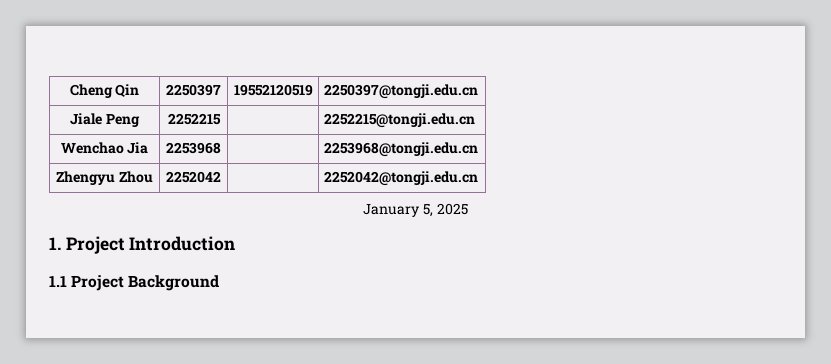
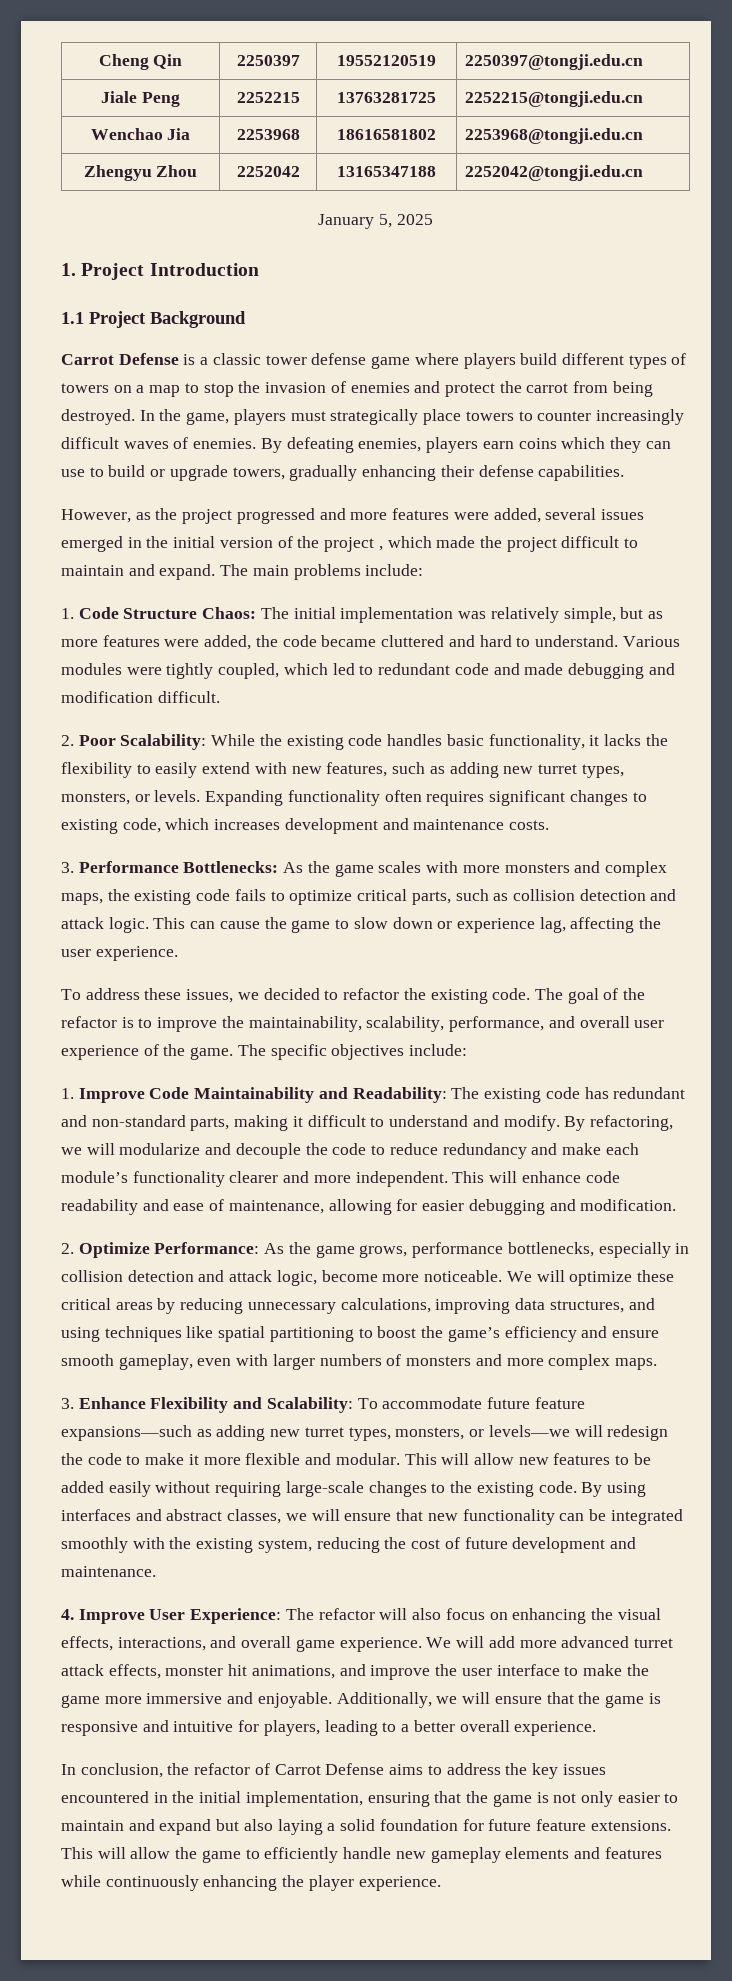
(221, 119) none -> [337,92,436,103] 13763281725
(221, 148) none -> [337,129,436,140] 18616581802
(221, 177) none -> [337,166,436,177] 13165347188
(220, 283) none -> [61,353,687,369] [61,381,653,397] [61,409,684,425] [61,437,671,453] [61,465,625,481] [61,508,644,524] [61,536,639,552] [61,564,424,580] [61,607,663,623] [61,635,680,650] [61,663,675,679] [61,691,220,703] [61,734,668,750] [61,762,624,778] [61,790,647,806] [61,818,550,834] [61,861,667,877] [61,889,677,905] [61,917,662,933] [61,946,178,961] [61,988,646,1004] [61,1016,665,1032] [61,1044,468,1060] [61,1087,686,1103] [61,1115,673,1131] [61,1143,639,1159] [61,1171,620,1187] [61,1199,677,1215] [61,1242,690,1258] [61,1270,674,1286] [61,1298,655,1314] [61,1326,659,1342] [61,1354,657,1370] [61,1397,585,1413] [61,1425,669,1441] [61,1453,651,1465] [61,1481,646,1497] [61,1509,683,1525] [61,1537,636,1553] [61,1566,156,1577] [61,1608,661,1624] [61,1636,673,1652] [61,1664,649,1680] [61,1692,661,1708] [61,1720,597,1736] [61,1763,606,1779] [61,1791,679,1807] [61,1819,671,1835] [61,1847,662,1863] [61,1875,441,1891] // Carrot Defense is a classic tower defense game where players build different types of towers on a map to stop the invasion of enemies and protect the carrot from being destroyed. In the game, players must strategically place towers to counter increasingly difficult waves of enemies. By defeating enemies, players earn coins which they can use to build or upgrade towers, gradually enhancing their defense capabilities. // However, as the project progressed and more features were added, several issues emerged in the initial version of the project , which made the project difficult to maintain and expand. The main problems include: // 1. Code Structure Chaos: The initial implementation was relatively simple, but as more features were added, the code became cluttered and hard to understand. Various modules were tightly coupled, which led to redundant code and made debugging and modification difficult. // 2. Poor Scalability: While the existing code handles basic functionality, it lacks the flexibility to easily extend with new features, such as adding new turret types, monsters, or levels. Expanding functionality often requires significant changes to existing code, which increases development and maintenance costs. // 3. Performance Bottlenecks: As the game scales with more monsters and complex maps, the existing code fails to optimize critical parts, such as collision detection and attack logic. This can cause the game to slow down or experience lag, affecting the user experience. // To address these issues, we decided to refactor the existing code. The goal of the refactor is to improve the maintainability, scalability, performance, and overall user experience of the game. The specific objectives include: // 1. Improve Code Maintainability and Readability: The existing code has redundant and non-standard parts, making it difficult to understand and modify. By refactoring, we will modularize and decouple the code to reduce redundancy and make each module’s functionality clearer and more independent. This will enhance code readability and ease of maintenance, allowing for easier debugging and modification. // 2. Optimize Performance: As the game grows, performance bottlenecks, especially in collision detection and attack logic, become more noticeable. We will optimize these critical areas by reducing unnecessary calculations, improving data structures, and using techniques like spatial partitioning to boost the game’s efficiency and ensure smooth gameplay, even with larger numbers of monsters and more complex maps. // 3. Enhance Flexibility and Scalability: To accommodate future feature expansions—such as adding new turret types, monsters, or levels—we will redesign the code to make it more flexible and modular. This will allow new features to be added easily without requiring large-scale changes to the existing code. By using interfaces and abstract classes, we will ensure that new functionality can be integrated smoothly with the existing system, reducing the cost of future development and maintenance. // 4. Improve User Experience: The refactor will also focus on enhancing the visual effects, interactions, and overall game experience. We will add more advanced turret attack effects, monster hit animations, and improve the user interface to make the game more immersive and enjoyable. Additionally, we will ensure that the game is responsive and intuitive for players, leading to a better overall experience. // In conclusion, the refactor of Carrot Defense aims to address the key issues encountered in the initial implementation, ensuring that the game is not only easier to maintain and expand but also laying a solid foundation for future feature extensions. This will allow the game to efficiently handle new gameplay elements and features while continuously enhancing the player experience.

